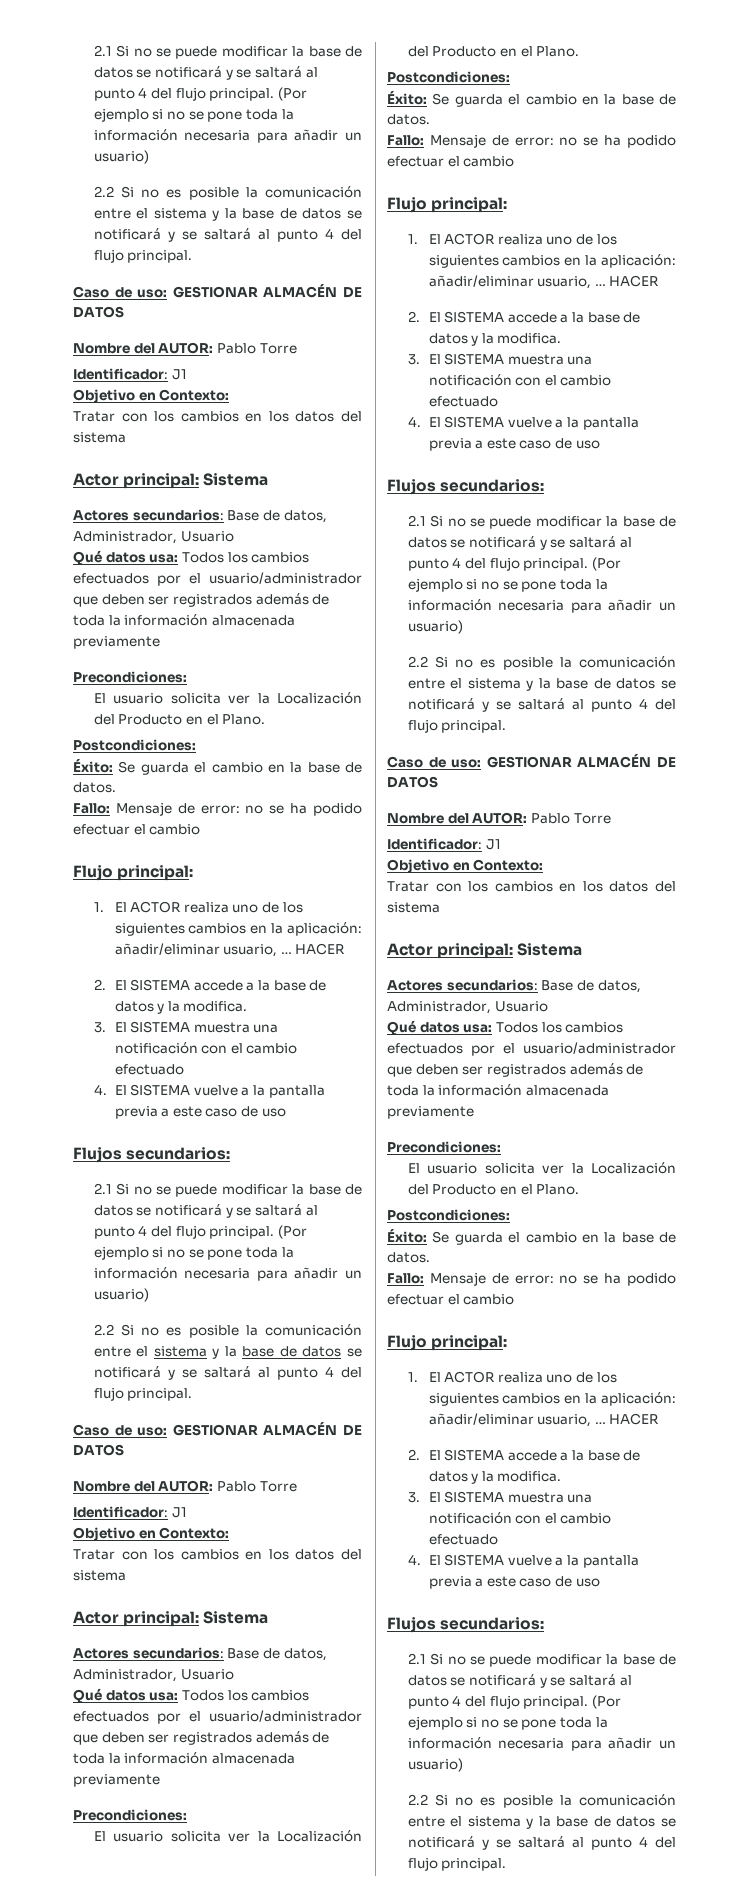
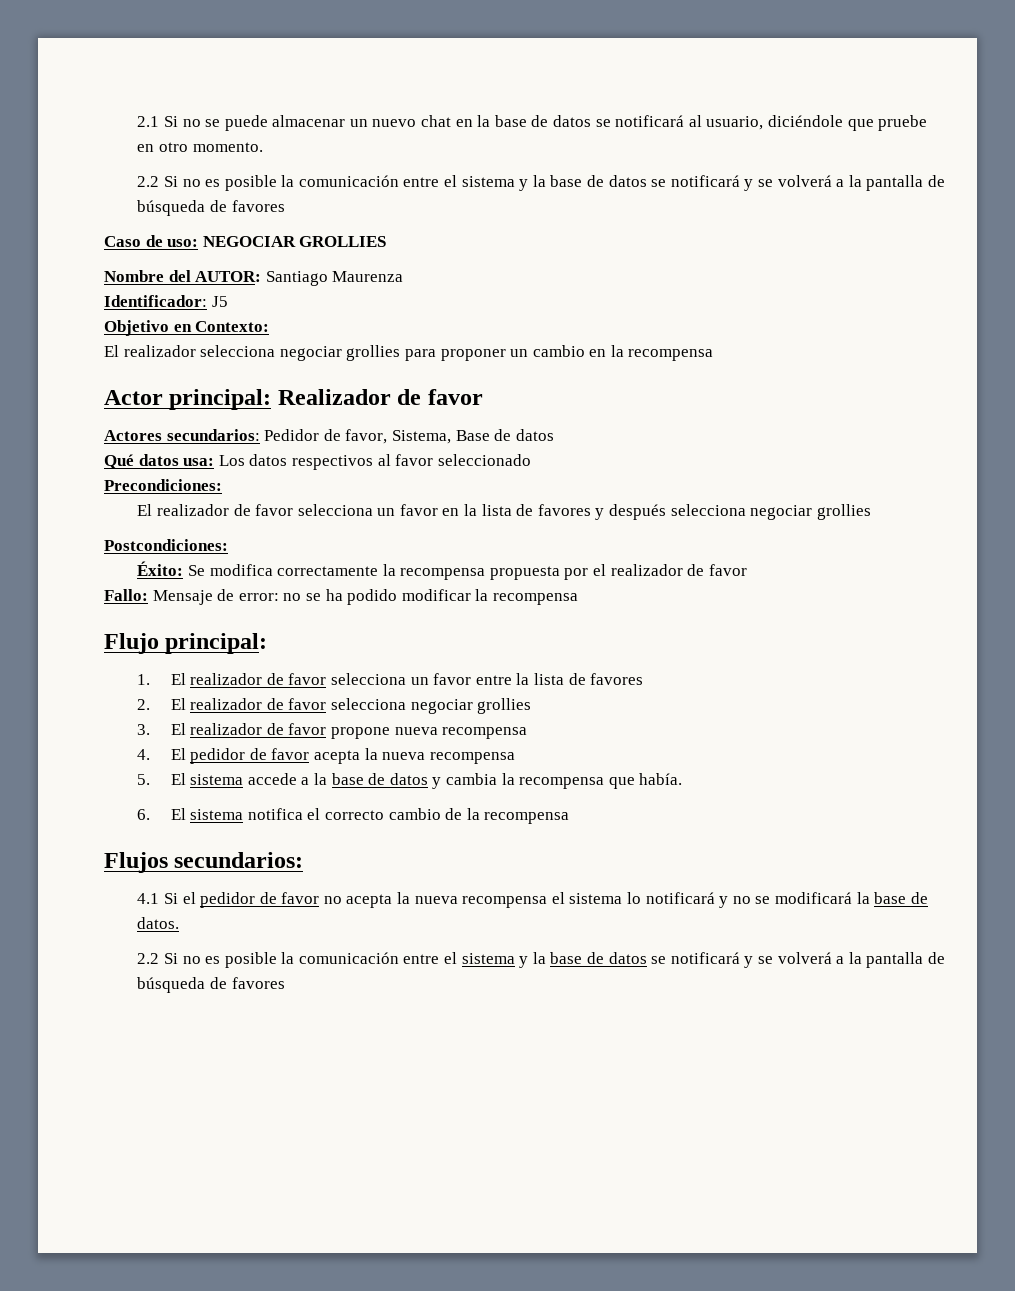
[93,45,362,59] [93,66,318,80] [93,87,307,101] [93,108,294,122] [93,129,362,143] [93,150,149,164] 2.1 Si no se puede modificar la base de datos se notificará y se saltará al punto 4 del flujo principal. (Por ejemplo si no se pone toda la información necesaria para añadir un usuario) -> [137,115,928,131] [137,142,263,152] 2.1 Si no se puede almacenar un nuevo chat en la base de datos se notificará al usuario, diciéndole que pruebe en otro momento.
[203,228,362,242] [93,249,193,263] [73,283,362,298] [73,306,124,318] [73,342,297,354] [73,368,187,380] [73,389,230,403] [73,411,362,422] [73,432,126,443] [73,473,269,489] [73,509,327,523] [73,531,234,544] [73,550,310,565] [73,572,362,586] [73,593,330,607] [73,614,295,626] [73,636,160,649] [73,671,187,683] [93,692,362,704] [93,714,266,725] [73,739,196,751] [73,758,362,775] [73,782,116,793] [73,802,362,816] [73,824,201,835] [73,865,194,881] [93,901,303,913] [114,922,362,936] [114,943,346,957] [93,979,327,991] [114,1001,248,1014] [93,1021,279,1033] [114,1042,298,1054] [114,1064,184,1075] [93,1084,325,1098] [114,1106,286,1119] [73,1147,231,1163] [93,1183,362,1197] [93,1204,318,1218] [93,1225,307,1239] [93,1246,294,1260] [93,1267,362,1281] [93,1288,149,1302] saltará al punto 4 del flujo principal. // Caso de uso: GESTIONAR ALMACÉN DE DATOS // Nombre del AUTOR: Pablo Torre // Identificador: J1 // Objetivo en Contexto: // Tratar con los cambios en los datos del sistema // Actor principal: Sistema // Actores secundarios: Base de datos, Administrador, Usuario // Qué datos usa: Todos los cambios efectuados por el usuario/administrador que deben ser registrados además de toda la información almacenada previamente // Precondiciones: // El usuario solicita ver la Localización del Producto en el Plano. // Postcondiciones: // Éxito: Se guarda el cambio en la base de datos. // Fallo: Mensaje de error: no se ha podido efectuar el cambio // Flujo principal: // 1. El ACTOR realiza uno de los siguientes cambios en la aplicación: añadir/eliminar usuario, … HACER // 2. El SISTEMA accede a la base de datos y la modifica. // 3. El SISTEMA muestra una notificación con el cambio efectuado // 4. El SISTEMA vuelve a la pantalla previa a este caso de uso // Flujos secundarios: // 2.1 Si no se puede modificar la base de datos se notificará y se saltará al punto 4 del flujo principal. (Por ejemplo si no se pone toda la información necesaria para añadir un usuario) -> [777,175,945,191] [137,200,285,216] [104,235,387,247] [104,270,404,286] [104,295,228,307] [104,320,270,336] [104,345,714,361] [104,389,483,410] [104,429,554,444] [104,454,531,470] [104,479,222,491] [137,504,871,520] [104,539,228,551] [137,561,747,580] [104,589,578,605] [104,633,268,654] [137,673,644,685] [137,698,532,714] [137,723,528,739] [137,748,515,764] [137,773,683,789] [137,808,570,824] [104,852,304,873] [137,892,928,908] [137,917,180,929] volverá a la pantalla de búsqueda de favores // Caso de uso: NEGOCIAR GROLLIES // Nombre del AUTOR: Santiago Maurenza // Identificador: J5 // Objetivo en Contexto: // El realizador selecciona negociar grollies para proponer un cambio en la recompensa // Actor principal: Realizador de favor // Actores secundarios: Pedidor de favor, Sistema, Base de datos // Qué datos usa: Los datos respectivos al favor seleccionado // Precondiciones: // El realizador de favor selecciona un favor en la lista de favores y después selecciona negociar grollies // Postcondiciones: // Éxito: Se modifica correctamente la recompensa propuesta por el realizador de favor // Fallo: Mensaje de error: no se ha podido modificar la recompensa // Flujo principal: // 1. El realizador de favor selecciona un favor entre la lista de favores // 2. El realizador de favor selecciona negociar grollies // 3. El realizador de favor propone nueva recompensa // 4. El pedidor de favor acepta la nueva recompensa // 5. El sistema accede a la base de datos y cambia la recompensa que había. // 6. El sistema notifica el correcto cambio de la recompensa // Flujos secundarios: // 4.1 Si el pedidor de favor no acepta la nueva recompensa el sistema lo notificará y no se modificará la base de datos.
[203,1366,362,1380] [93,1387,193,1401] [73,1421,362,1436] [73,1444,124,1456] [73,1480,297,1492] [73,1506,187,1518] [73,1527,230,1541] [73,1549,362,1560] [73,1570,126,1581] [73,1611,269,1627] [73,1647,327,1661] [73,1669,234,1682] [73,1688,310,1703] [73,1710,362,1724] [73,1731,330,1745] [73,1752,295,1764] [73,1774,160,1787] [73,1809,187,1821] [93,1830,362,1842] [407,46,580,57] [387,71,510,83] [387,90,676,107] [387,114,430,125] [387,134,676,148] [387,156,515,167] [387,197,508,213] [407,233,617,245] [428,254,676,268] [428,275,660,289] [407,311,641,323] [428,333,562,346] [407,353,593,365] [428,374,612,386] [428,396,498,407] [407,416,639,430] [428,438,600,451] [387,479,545,495] [407,515,676,529] [407,536,632,550] [407,557,621,571] [407,578,608,592] [407,599,676,613] [407,620,463,634] [407,656,676,670] [407,678,676,691] [407,698,676,712] [407,719,507,733] [387,753,676,768] [387,776,438,788] [387,812,611,824] [387,838,501,850] [387,859,544,873] [387,881,676,892] [387,902,440,913] [387,943,583,959] [387,979,641,993] [387,1001,548,1014] [387,1020,624,1035] [387,1042,676,1056] [387,1063,644,1077] [387,1084,609,1096] [387,1106,474,1119] [387,1141,501,1153] [407,1162,676,1174] [407,1184,580,1195] [387,1209,510,1221] [387,1228,676,1245] [387,1252,430,1263] [387,1272,676,1286] [387,1294,515,1305] [387,1335,508,1351] [407,1371,617,1383] [428,1392,676,1406] [428,1413,660,1427] [407,1449,641,1461] [428,1471,562,1484] [407,1491,593,1503] [428,1512,612,1524] [428,1534,498,1545] [407,1554,639,1568] [428,1576,600,1589] [387,1617,545,1633] [407,1653,676,1667] [407,1674,632,1688] [407,1695,621,1709] [407,1716,608,1730] [407,1737,676,1751] [407,1758,463,1772] [407,1794,676,1808] [407,1816,676,1829] [407,1836,676,1850] [407,1857,507,1871] saltará al punto 4 del flujo principal. // Caso de uso: GESTIONAR ALMACÉN DE DATOS // Nombre del AUTOR: Pablo Torre // Identificador: J1 // Objetivo en Contexto: // Tratar con los cambios en los datos del sistema // Actor principal: Sistema // Actores secundarios: Base de datos, Administrador, Usuario // Qué datos usa: Todos los cambios efectuados por el usuario/administrador que deben ser registrados además de toda la información almacenada previamente // Precondiciones: // El usuario solicita ver la Localización del Producto en el Plano. // Postcondiciones: // Éxito: Se guarda el cambio en la base de datos. // Fallo: Mensaje de error: no se ha podido efectuar el cambio // Flujo principal: // 1. El ACTOR realiza uno de los siguientes cambios en la aplicación: añadir/eliminar usuario, … HACER // 2. El SISTEMA accede a la base de datos y la modifica. // 3. El SISTEMA muestra una notificación con el cambio efectuado // 4. El SISTEMA vuelve a la pantalla previa a este caso de uso // Flujos secundarios: // 2.1 Si no se puede modificar la base de datos se notificará y se saltará al punto 4 del flujo principal. (Por ejemplo si no se pone toda la información necesaria para añadir un usuario) // 2.2 Si no es posible la comunicación entre el sistema y la base de datos se notificará y se saltará al punto 4 del flujo principal. // Caso de uso: GESTIONAR ALMACÉN DE DATOS // Nombre del AUTOR: Pablo Torre // Identificador: J1 // Objetivo en Contexto: // Tratar con los cambios en los datos del sistema // Actor principal: Sistema // Actores secundarios: Base de datos, Administrador, Usuario // Qué datos usa: Todos los cambios efectuados por el usuario/administrador que deben ser registrados además de toda la información almacenada previamente // Precondiciones: // El usuario solicita ver la Localización del Producto en el Plano. // Postcondiciones: // Éxito: Se guarda el cambio en la base de datos. // Fallo: Mensaje de error: no se ha podido efectuar el cambio // Flujo principal: // 1. El ACTOR realiza uno de los siguientes cambios en la aplicación: añadir/eliminar usuario, … HACER // 2. El SISTEMA accede a la base de datos y la modifica. // 3. El SISTEMA muestra una notificación con el cambio efectuado // 4. El SISTEMA vuelve a la pantalla previa a este caso de uso // Flujos secundarios: // 2.1 Si no se puede modificar la base de datos se notificará y se saltará al punto 4 del flujo principal. (Por ejemplo si no se pone toda la información necesaria para añadir un usuario) // 2.2 Si no es posible la comunicación entre el sistema y la base de datos se notificará y se saltará al punto 4 del flujo principal. -> [777,952,945,968] [137,977,285,993] volverá a la pantalla de búsqueda de favores

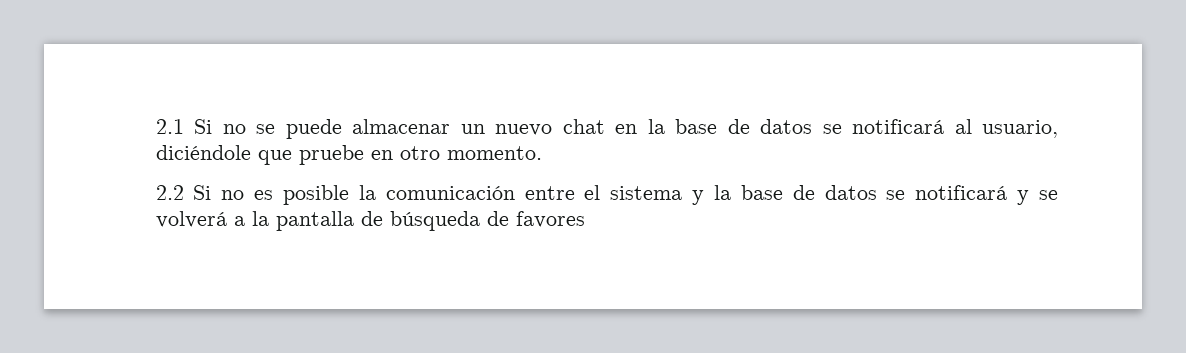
[104,235,387,247] [104,270,404,286] [104,295,228,307] [104,320,270,336] [104,345,714,361] [104,389,483,410] [104,429,554,444] [104,454,531,470] [104,479,222,491] [137,504,871,520] [104,539,228,551] [137,561,747,580] [104,589,578,605] [104,633,268,654] [137,673,644,685] [137,698,532,714] [137,723,528,739] [137,748,515,764] [137,773,683,789] [137,808,570,824] [104,852,304,873] [137,892,928,908] [137,917,180,929] [137,952,945,968] [137,977,285,993] // Caso de uso: NEGOCIAR GROLLIES // Nombre del AUTOR: Santiago Maurenza // Identificador: J5 // Objetivo en Contexto: // El realizador selecciona negociar grollies para proponer un cambio en la recompensa // Actor principal: Realizador de favor // Actores secundarios: Pedidor de favor, Sistema, Base de datos // Qué datos usa: Los datos respectivos al favor seleccionado // Precondiciones: // El realizador de favor selecciona un favor en la lista de favores y después selecciona negociar grollies // Postcondiciones: // Éxito: Se modifica correctamente la recompensa propuesta por el realizador de favor // Fallo: Mensaje de error: no se ha podido modificar la recompensa // Flujo principal: // 1. El realizador de favor selecciona un favor entre la lista de favores // 2. El realizador de favor selecciona negociar grollies // 3. El realizador de favor propone nueva recompensa // 4. El pedidor de favor acepta la nueva recompensa // 5. El sistema accede a la base de datos y cambia la recompensa que había. // 6. El sistema notifica el correcto cambio de la recompensa // Flujos secundarios: // 4.1 Si el pedidor de favor no acepta la nueva recompensa el sistema lo notificará y no se modificará la base de datos. // 2.2 Si no es posible la comunicación entre el sistema y la base de datos se notificará y se volverá a la pantalla de búsqueda de favores -> (585, 219) none

